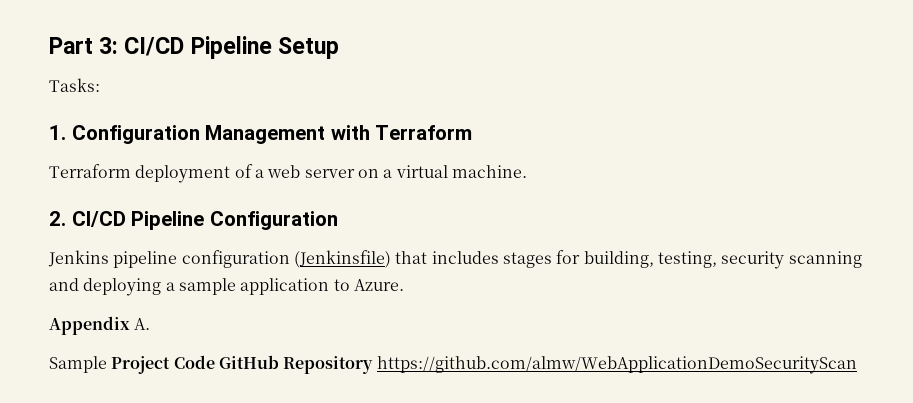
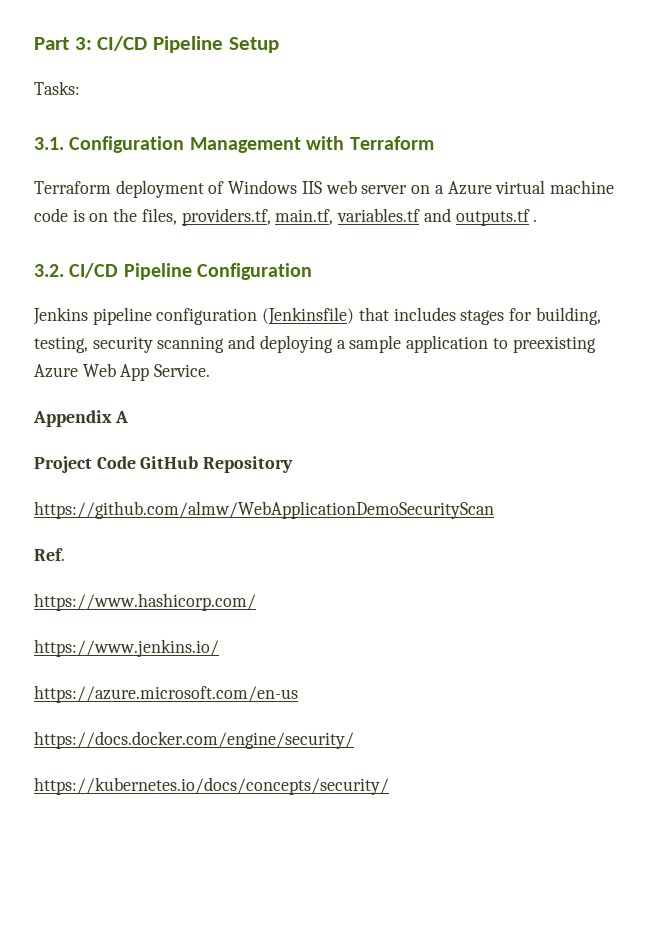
[49,125,66,140] 1. -> [34,137,64,150] 3.1.
[254,169,264,178] a -> [228,180,322,194] Windows IIS
[395,165,527,178] [49,211,66,226] virtual machine. // 2. -> [447,180,614,195] [34,208,538,226] [34,264,64,277] Azure virtual machine code is on the files, providers.tf, main.tf, variables.tf and outputs.tf . // 3.2.
[353,279,404,291] Azure. -> [512,336,596,353] [34,363,211,381] preexisting Azure Web App Service.
[134,318,151,330] [49,356,107,373] A. // Sample -> [114,411,128,423] A //
(374, 365) none -> (294, 464) //
(857, 365) none -> [34,548,65,561] [34,593,256,611] [34,639,219,657] [34,685,298,703] [34,731,354,749] [34,777,389,795] // Ref. // https://www.hashicorp.com/ // https://www.jenkins.io/ // https://azure.microsoft.com/en-us // https://docs.docker.com/engine/security/ // https://kubernetes.io/docs/concepts/security/

